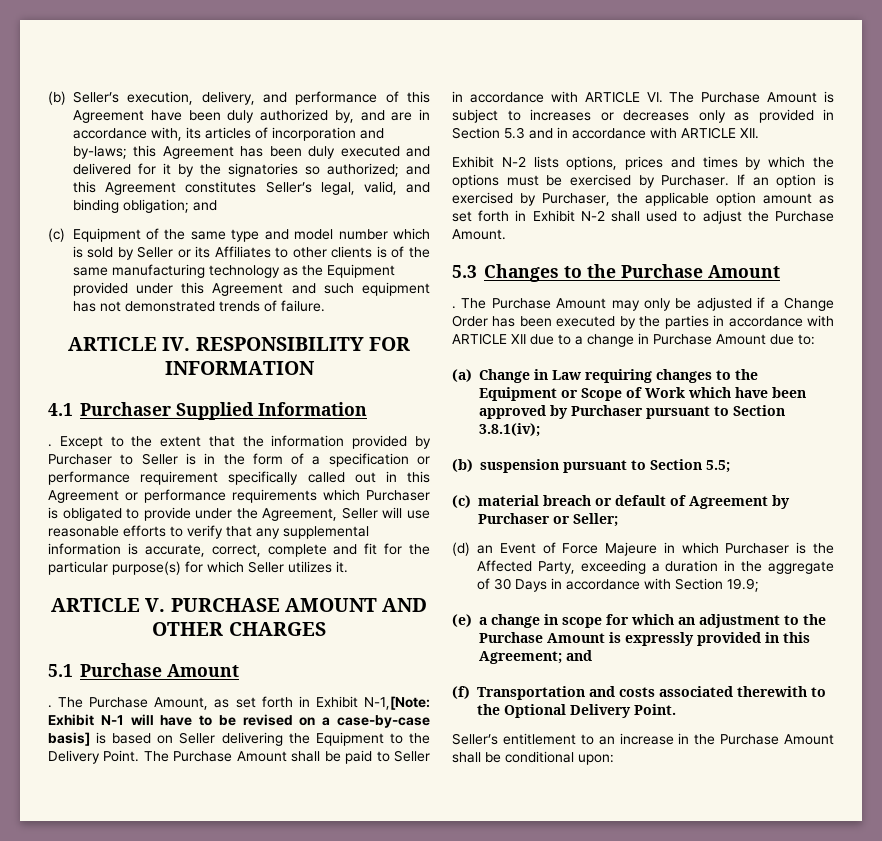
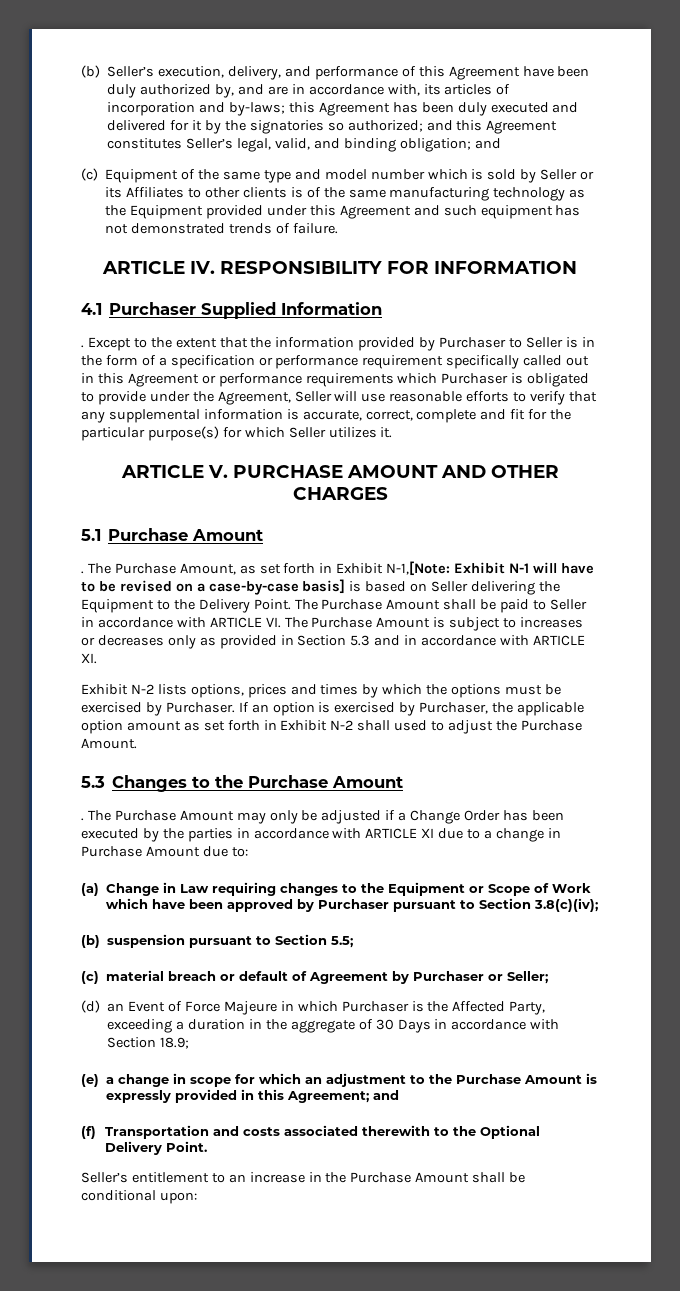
[740,128,759,139] XII. -> [81,653,97,664] XI.
[511,334,526,344] XII -> [421,828,435,838] XI
[479,423,540,437] 3.8.1(iv); -> [534,898,599,912] 3.8(c)(iv);
[727,578,759,592] 19.9; -> [160,1037,190,1049] 18.9;

